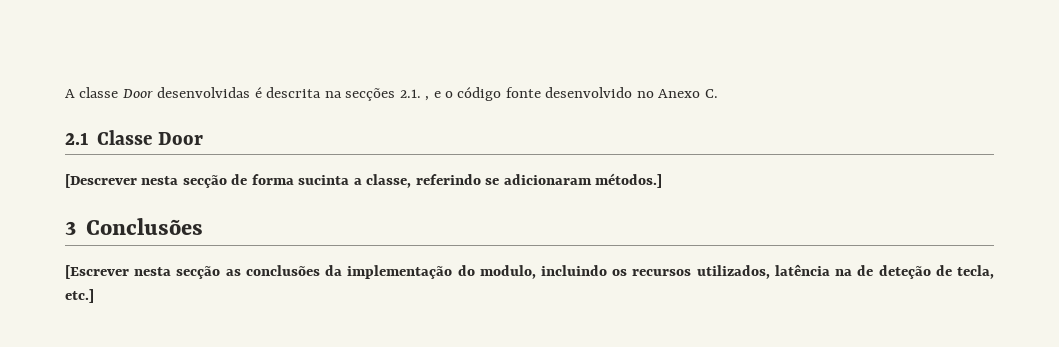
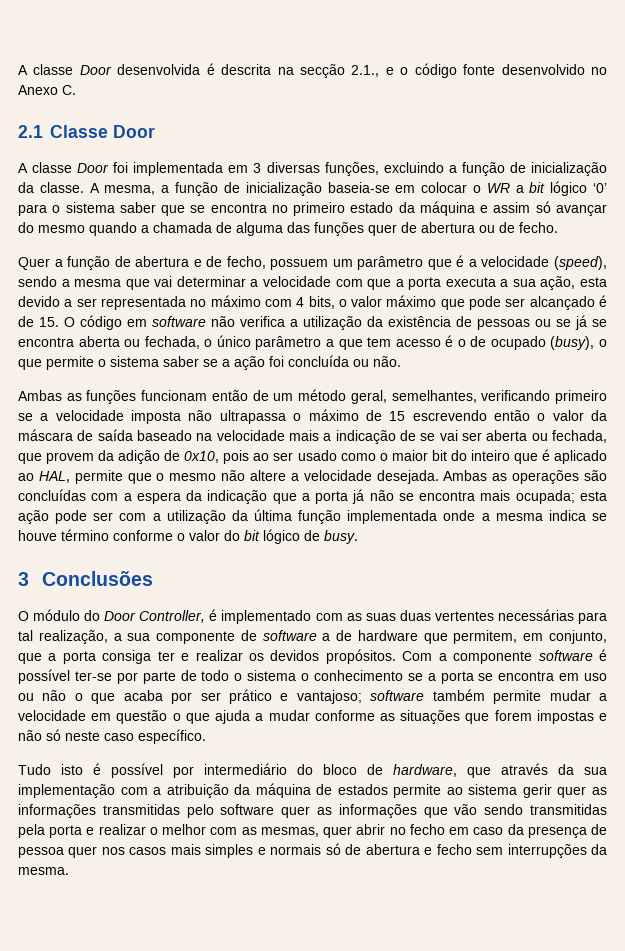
[65,87,251,98] A classe Door desenvolvidas -> [18,64,201,75] A classe Door desenvolvida
[345,88,430,101] secções 2.1. , -> [300,64,380,78] secção 2.1.,
[65,173,663,188] [65,218,203,235] [65,264,994,279] [65,289,94,303] [Descrever nesta secção de forma sucinta a classe, referindo se adicionaram métodos.] // 3 Conclusões // [Escrever nesta secção as conclusões da implementação do modulo, incluindo os recursos utilizados, latência na de deteção de tecla, etc.] -> [18,162,608,176] [18,181,607,196] [18,201,607,216] [18,222,558,236] [18,255,608,270] [18,276,607,290] [18,295,607,310] [18,315,607,330] [18,335,607,350] [18,355,401,370] [18,389,608,404] [18,409,607,424] [18,429,607,444] [18,449,607,464] [18,470,607,484] [18,489,607,504] [18,509,607,524] [18,529,358,544] [18,571,154,586] [18,609,608,624] [18,630,607,644] [18,649,607,664] [18,669,607,684] [18,689,607,704] [18,710,607,724] [18,729,206,744] [18,763,607,778] [18,783,608,798] [18,804,608,818] [18,824,608,838] [18,843,607,858] [18,867,69,875] A classe Door foi implementada em 3 diversas funções, excluindo a função de inicialização da classe. A mesma, a função de inicialização baseia-se em colocar o WR a bit lógico ‘0’ para o sistema saber que se encontra no primeiro estado da máquina e assim só avançar do mesmo quando a chamada de alguma das funções quer de abertura ou de fecho. // Quer a função de abertura e de fecho, possuem um parâmetro que é a velocidade (speed), sendo a mesma que vai determinar a velocidade com que a porta executa a sua ação, esta devido a ser representada no máximo com 4 bits, o valor máximo que pode ser alcançado é de 15. O código em software não verifica a utilização da existência de pessoas ou se já se encontra aberta ou fechada, o único parâmetro a que tem acesso é o de ocupado (busy), o que permite o sistema saber se a ação foi concluída ou não. // Ambas as funções funcionam então de um método geral, semelhantes, verificando primeiro se a velocidade imposta não ultrapassa o máximo de 15 escrevendo então o valor da máscara de saída baseado na velocidade mais a indicação de se vai ser aberta ou fechada, que provem da adição de 0x10, pois ao ser usado como o maior bit do inteiro que é aplicado ao HAL, permite que o mesmo não altere a velocidade desejada. Ambas as operações são concluídas com a espera da indicação que a porta já não se encontra mais ocupada; esta ação pode ser com a utilização da última função implementada onde a mesma indica se houve término conforme o valor do bit lógico de busy. // 3 Conclusões // O módulo do Door Controller, é implementado com as suas duas vertentes necessárias para tal realização, a sua componente de software a de hardware que permitem, em conjunto, que a porta consiga ter e realizar os devidos propósitos. Com a componente software é possível ter-se por parte de todo o sistema o conhecimento se a porta se encontra em uso ou não o que acaba por ser prático e vantajoso; software também permite mudar a velocidade em questão o que ajuda a mudar conforme as situações que forem impostas e não só neste caso específico. // Tudo isto é possível por intermediário do bloco de hardware, que através da sua implementação com a atribuição da máquina de estados permite ao sistema gerir quer as informações transmitidas pelo software quer as informações que vão sendo transmitidas pela porta e realizar o melhor com as mesmas, quer abrir no fecho em caso da presença de pessoa quer nos casos mais simples e normais só de abertura e fecho sem interrupções da mesma.

